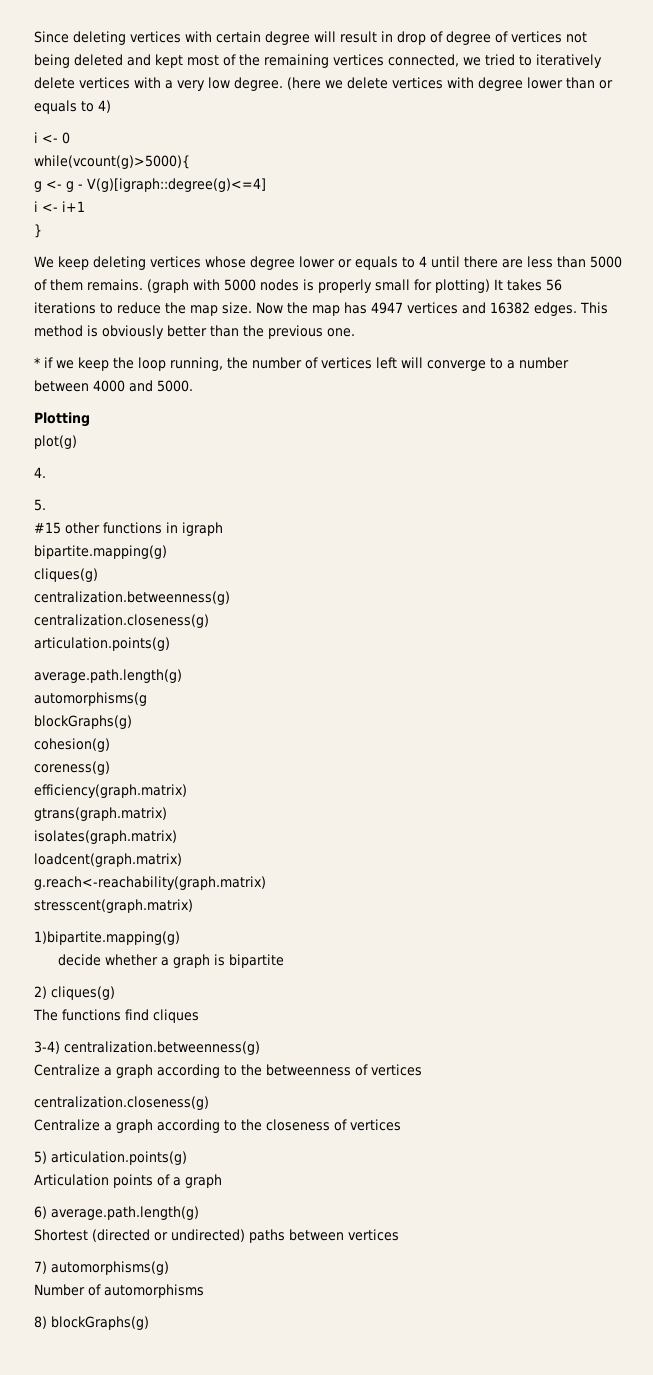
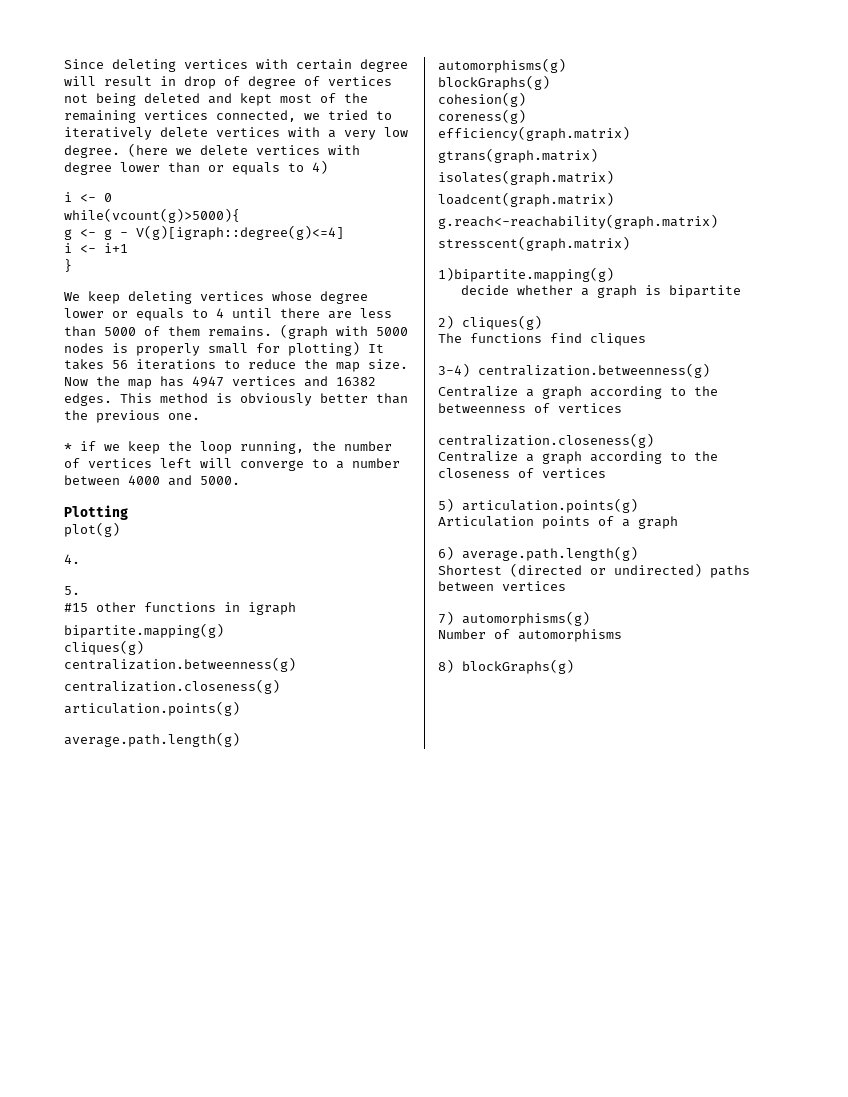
[34,692,147,706] automorphisms(g -> [438,58,566,73] automorphisms(g)

